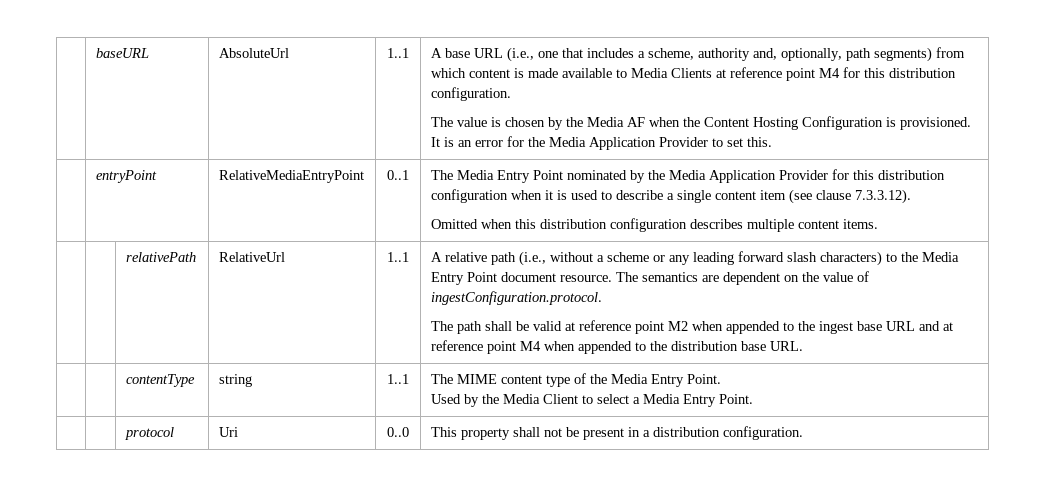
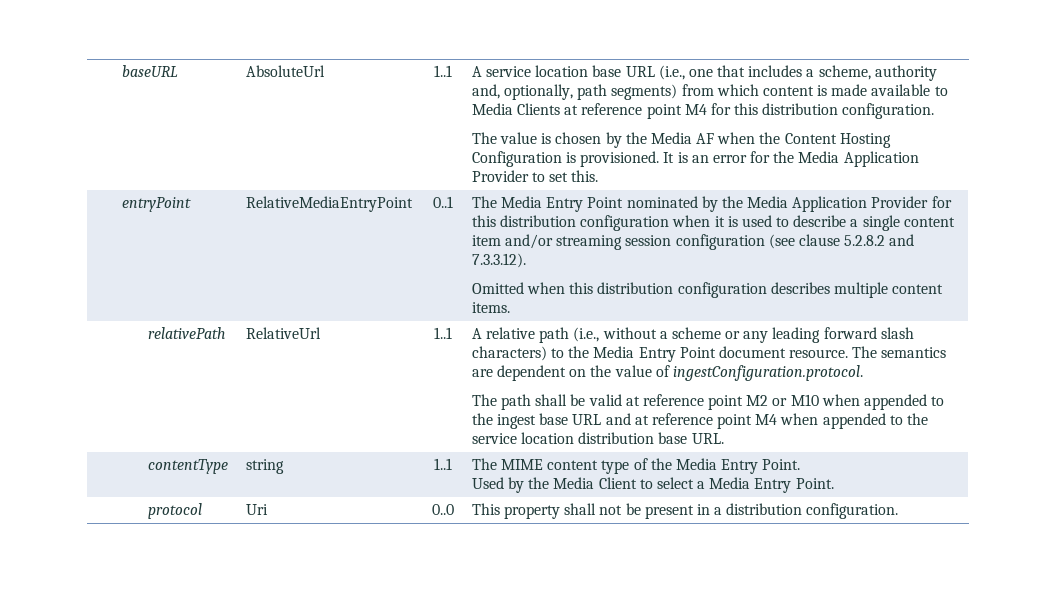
(442, 53) none -> [486,65,589,77] service location
[788,189,851,204] (see clause -> [505,234,915,250] and/or streaming session configuration (see clause 5.2.8.2 and
(688, 326) none -> [772,394,819,406] or M10
(667, 346) none -> [471,432,575,444] service location

